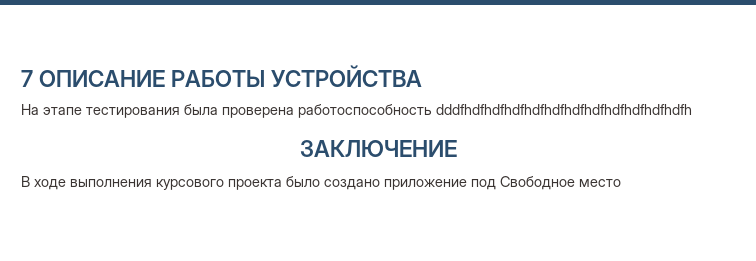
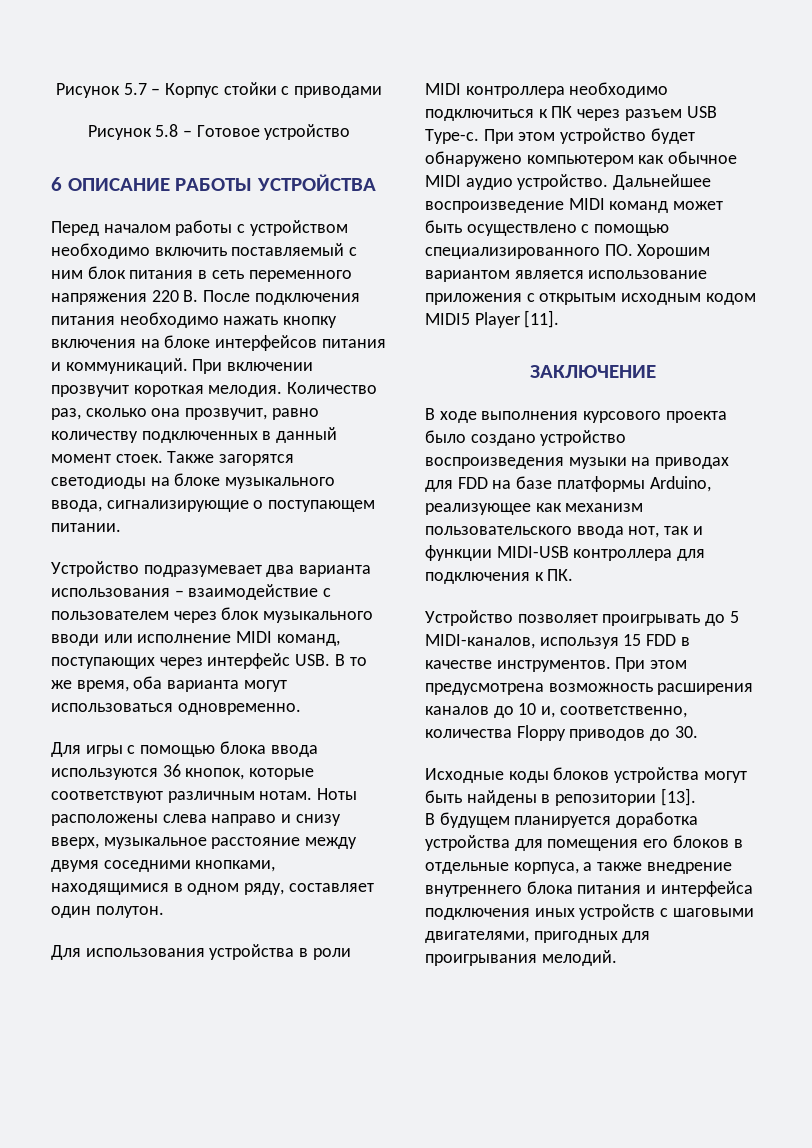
[21,65,423,87] [21,104,692,118] 7 ОПИСАНИЕ РАБОТЫ УСТРОЙСТВА // На этапе тестирования была проверена работоспособность dddfhdfhdfhdfhdfhdfhdfhdfhdfhdfhdfhdfh -> [55,82,383,98] [87,124,351,140] [51,174,376,191] [51,220,348,236] [51,243,358,259] [51,266,352,282] [51,290,360,305] [51,312,338,328] [51,335,386,351] [51,358,314,374] [51,382,378,397] [51,408,319,420] [51,427,338,443] [51,451,295,466] [51,473,336,489] [51,500,376,512] [51,523,121,532] [51,561,372,577] [51,584,332,600] [51,607,374,623] [51,631,340,646] [51,653,367,669] [51,676,287,692] [51,703,301,715] [51,741,318,757] [51,764,315,780] [51,788,358,803] [51,814,341,826] [51,837,358,849] [51,860,276,872] [51,883,374,895] [51,906,164,918] [51,944,351,960] [425,82,669,98] [425,106,717,121] [425,128,695,144] [425,151,738,167] [425,174,712,190] [425,198,724,213] [425,220,670,236] [425,244,711,259] [425,270,708,282] [425,293,756,305] [425,310,560,328] Рисунок 5.7 – Корпус стойки с приводами // Рисунок 5.8 – Готовое устройство // 6 ОПИСАНИЕ РАБОТЫ УСТРОЙСТВА // Перед началом работы с устройством необходимо включить поставляемый с ним блок питания в сеть переменного напряжения 220 В. После подключения питания необходимо нажать кнопку включения на блоке интерфейсов питания и коммуникаций. При включении прозвучит короткая мелодия. Количество раз, сколько она прозвучит, равно количеству подключенных в данный момент стоек. Также загорятся светодиоды на блоке музыкального ввода, сигнализирующие о поступающем питании. // Устройство подразумевает два варианта использования – взаимодействие с пользователем через блок музыкального вводи или исполнение MIDI команд, поступающих через интерфейс USB. В то же время, оба варианта могут использоваться одновременно. // Для игры с помощью блока ввода используются 36 кнопок, которые соответствуют различным нотам. Ноты расположены слева направо и снизу вверх, музыкальное расстояние между двумя соседними кнопками, находящимися в одном ряду, составляет один полутон. // Для использования устройства в роли MIDI контроллера необходимо подключиться к ПК через разъем USB Type-c. При этом устройство будет обнаружено компьютером как обычное MIDI аудио устройство. Дальнейшее воспроизведение MIDI команд может быть осуществлено с помощью специализированного ПО. Хорошим вариантом является использование приложения с открытым исходным кодом MIDI5 Player [11].
[384,176,621,190] приложение под Свободное место -> [540,430,627,446] [425,457,730,469] [425,476,711,492] [425,503,644,515] [425,526,703,538] [425,545,706,561] [425,569,574,584] [425,610,739,626] [425,634,690,649] [425,657,688,672] [425,683,754,695] [425,703,687,718] [425,725,698,741] [425,767,747,783] [425,788,696,806] [425,812,699,828] [425,835,743,851] [425,862,732,874] [425,881,753,897] [425,904,754,920] [425,931,651,943] [425,950,617,966] устройство воспроизведения музыки на приводах для FDD на базе платформы Arduino, реализующее как механизм пользовательского ввода нот, так и функции MIDI-USB контроллера для подключения к ПК. // Устройство позволяет проигрывать до 5 MIDI-каналов, используя 15 FDD в качестве инструментов. При этом предусмотрена возможность расширения каналов до 10 и, соответственно, количества Floppy приводов до 30. // Исходные коды блоков устройства могут быть найдены в репозитории [13]. // В будущем планируется доработка устройства для помещения его блоков в отдельные корпуса, а также внедрение внутреннего блока питания и интерфейса подключения иных устройств с шаговыми двигателями, пригодных для проигрывания мелодий.

